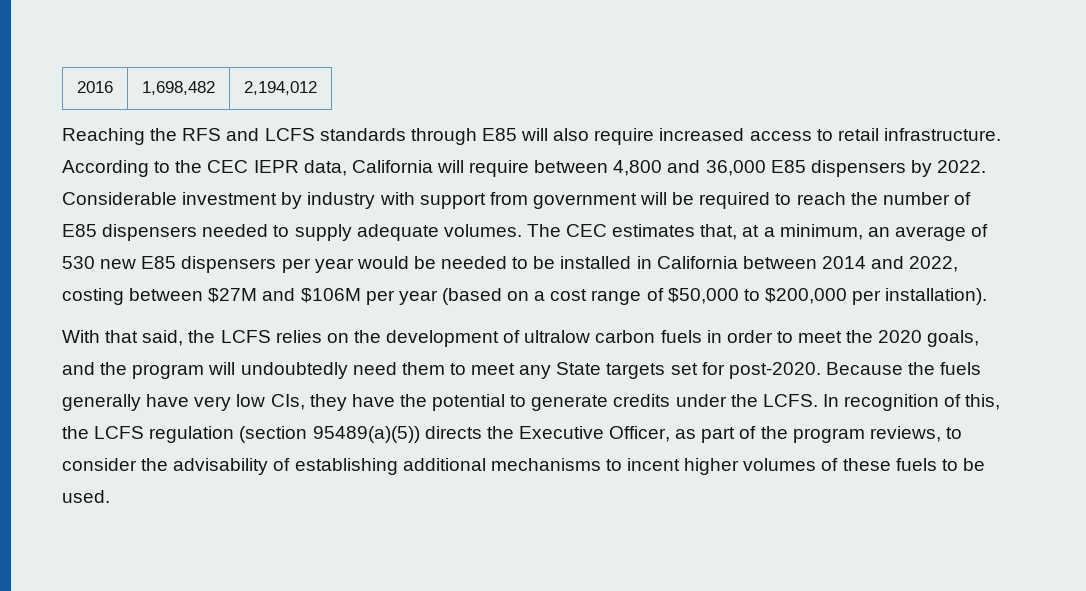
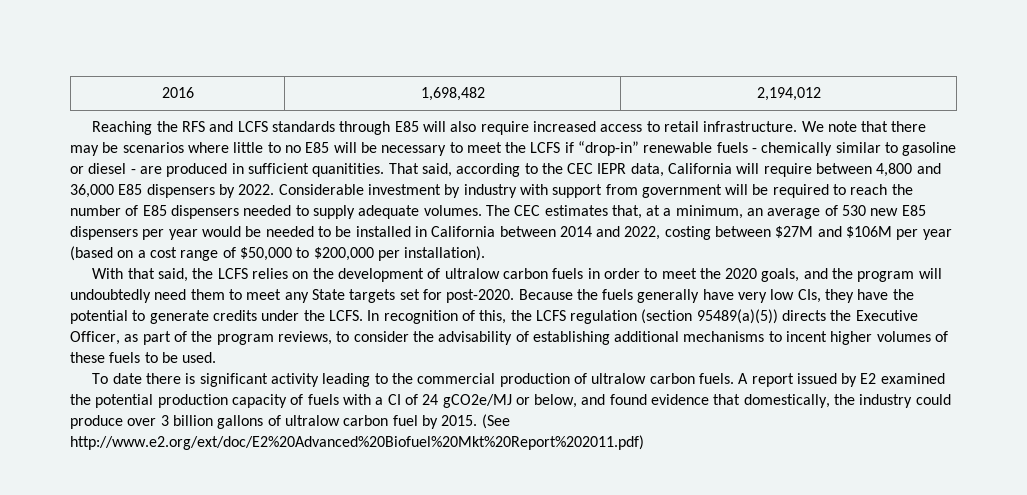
[62,160,149,177] According -> [801,121,927,132] [70,141,957,156] [70,163,521,177] We note that there may be scenarios where little to no E85 will be necessary to meet the LCFS if “drop-in” renewable fuels - chemically similar to gasoline or diesel - are produced in sufficient quanitities. That said, according
(110, 496) none -> [92,373,945,387] [70,394,951,408] [70,414,510,429] [70,435,644,450] // To date there is significant activity leading to the commercial production of ultralow carbon fuels. A report issued by E2 examined the potential production capacity of fuels with a CI of 24 gCO2e/MJ or below, and found evidence that domestically, the industry could produce over 3 billion gallons of ultralow carbon fuel by 2015. (See http://www.e2.org/ext/doc/E2%20Advanced%20Biofuel%20Mkt%20Report%202011.pdf)

